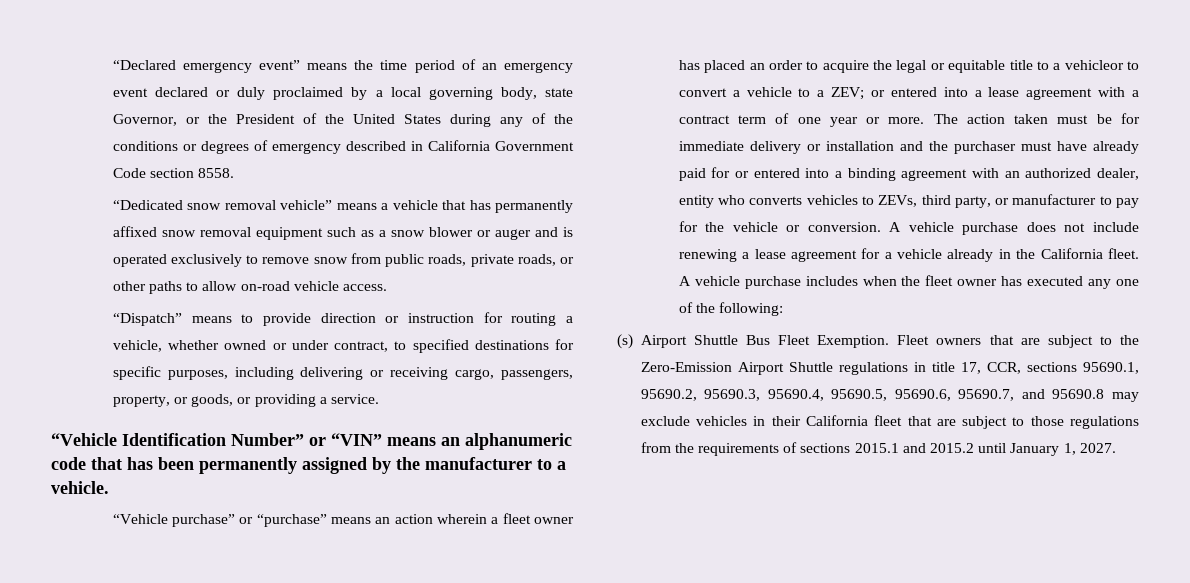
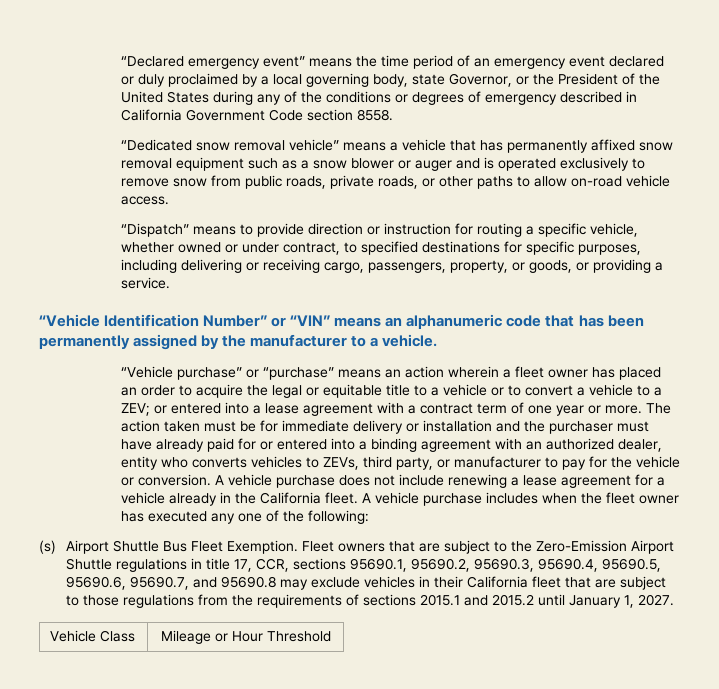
(574, 319) none -> [537,223,586,237] specific
[1064,60,1124,70] vehicleor -> [442,384,504,396] vehicle or
(1116, 448) none -> [49,630,135,642] [160,630,331,644] // Vehicle Class | Mileage or Hour Threshold

